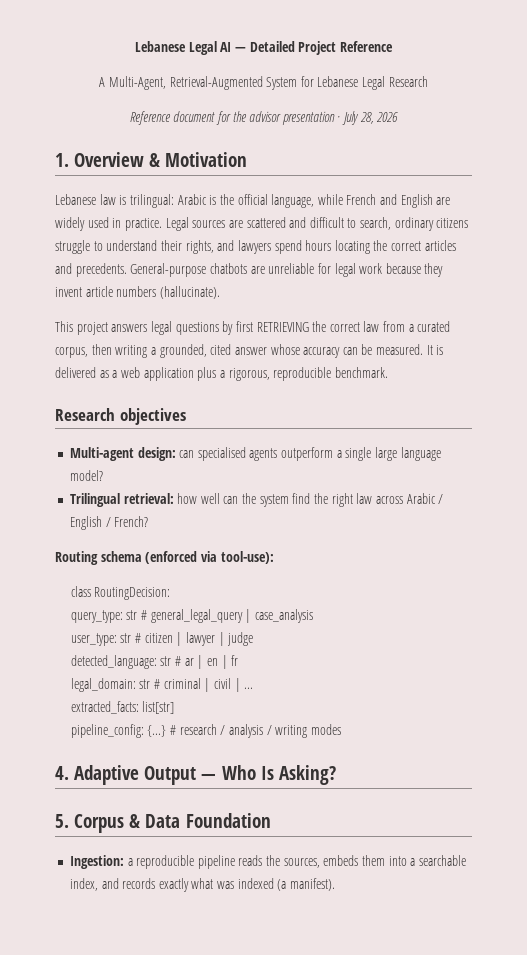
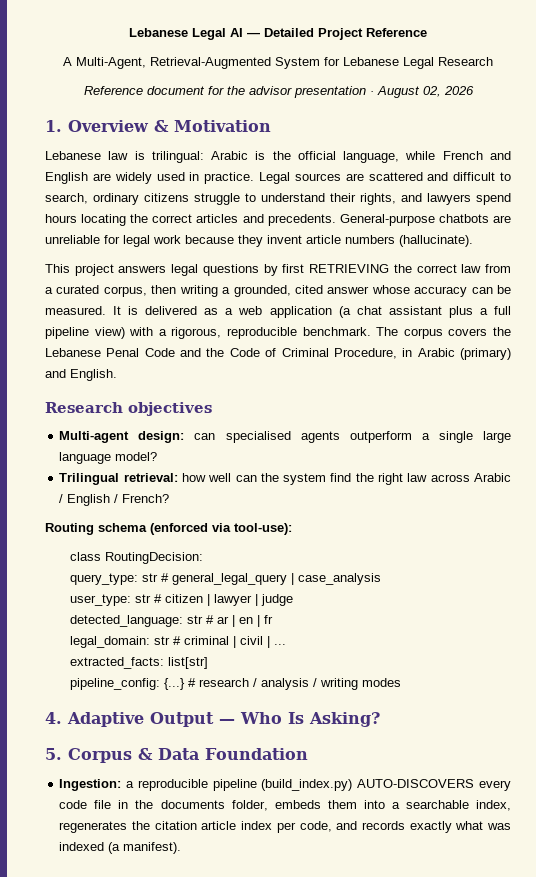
[342,111,374,125] July 28, -> [376,86,441,98] August 02,
[197,367,388,381] plus a rigorous, reproducible benchmark. -> [338,306,512,318] [45,327,512,339] [45,348,512,360] [45,369,117,381] (a chat assistant plus a full pipeline view) with a rigorous, reproducible benchmark. The corpus covers the Lebanese Penal Code and the Code of Criminal Procedure, in Arabic (primary) and English.
[238,855,320,868] reads the sources, -> [261,779,511,791] [59,800,268,811] (build_index.py) AUTO-DISCOVERS every code file in the documents folder,
(98, 884) none -> [59,821,332,833] regenerates the citation article index per code,

